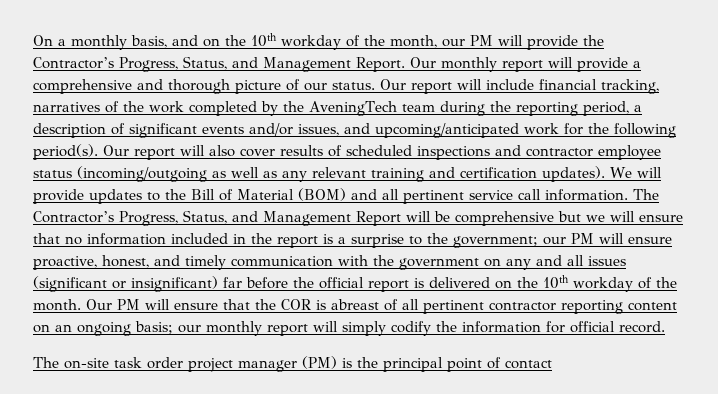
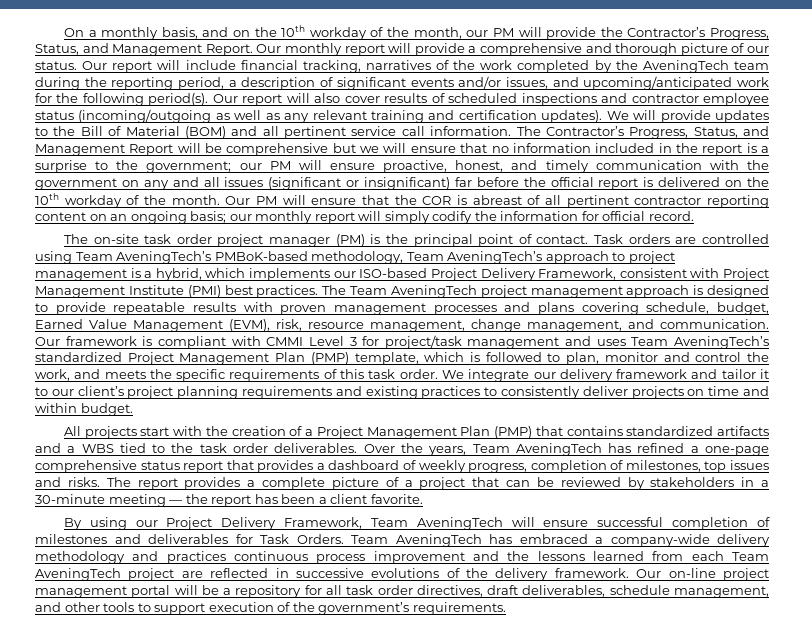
[505,360,552,369] contact -> [536,234,770,244] [35,251,675,264] [35,268,770,281] [35,285,770,298] [35,302,769,315] [35,319,769,332] [35,335,769,349] [35,352,769,365] [35,369,769,382] [35,386,769,399] [35,403,133,416] [63,426,770,439] [35,443,769,456] [35,460,769,473] [35,477,770,490] [35,494,423,507] [63,517,770,530] [35,534,770,547] [35,551,769,564] [35,568,769,581] [35,585,769,598] [35,602,506,615] contact. Task orders are controlled using Team AveningTech’s PMBoK-based methodology, Team AveningTech’s approach to project management is a hybrid, which implements our ISO-based Project Delivery Framework, consistent with Project Management Institute (PMI) best practices. The Team AveningTech project management approach is designed to provide repeatable results with proven management processes and plans covering schedule, budget, Earned Value Management (EVM), risk, resource management, change management, and communication. Our framework is compliant with CMMI Level 3 for project/task management and uses Team AveningTech’s standardized Project Management Plan (PMP) template, which is followed to plan, monitor and control the work, and meets the specific requirements of this task order. We integrate our delivery framework and tailor it to our client’s project planning requirements and existing practices to consistently deliver projects on time and within budget. // All projects start with the creation of a Project Management Plan (PMP) that contains standardized artifacts and a WBS tied to the task order deliverables. Over the years, Team AveningTech has refined a one-page comprehensive status report that provides a dashboard of weekly progress, completion of milestones, top issues and risks. The report provides a complete picture of a project that can be reviewed by stakeholders in a 30-minute meeting — the report has been a client favorite. // By using our Project Delivery Framework, Team AveningTech will ensure successful completion of milestones and deliverables for Task Orders. Team AveningTech has embraced a company-wide delivery methodology and practices continuous process improvement and the lessons learned from each Team AveningTech project are reflected in successive evolutions of the delivery framework. Our on-line project management portal will be a repository for all task order directives, draft deliverables, schedule management, and other tools to support execution of the government’s requirements.

